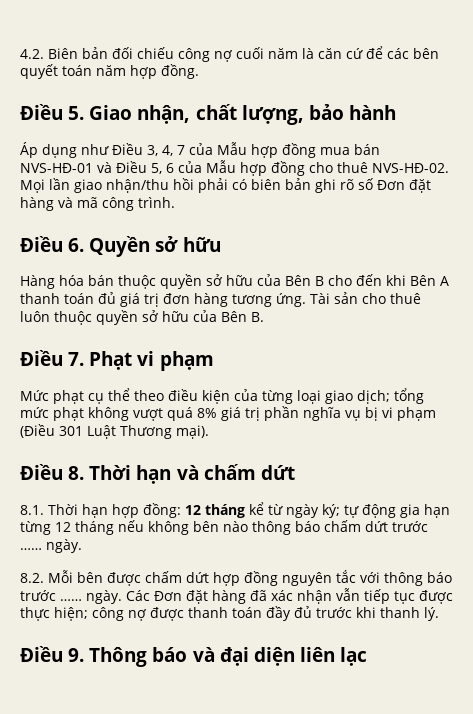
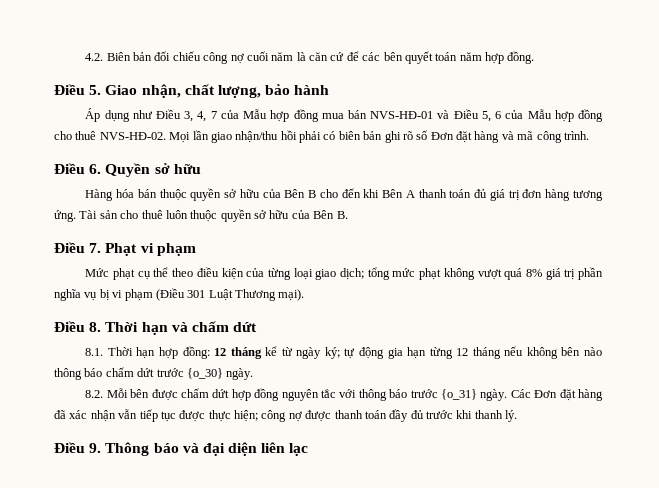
[20,548,42,550] …… -> [186,368,223,379] {o_30}
[60,599,82,601] …… -> [440,389,477,400] {o_31}

